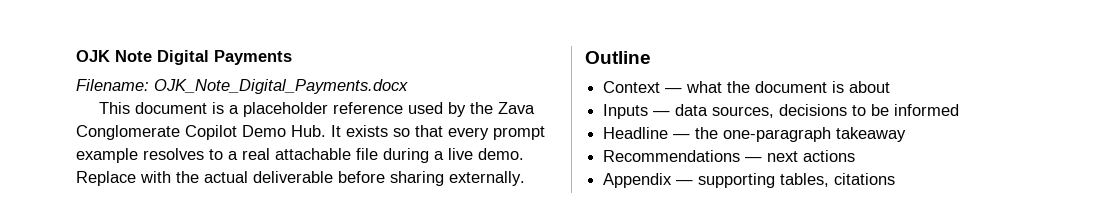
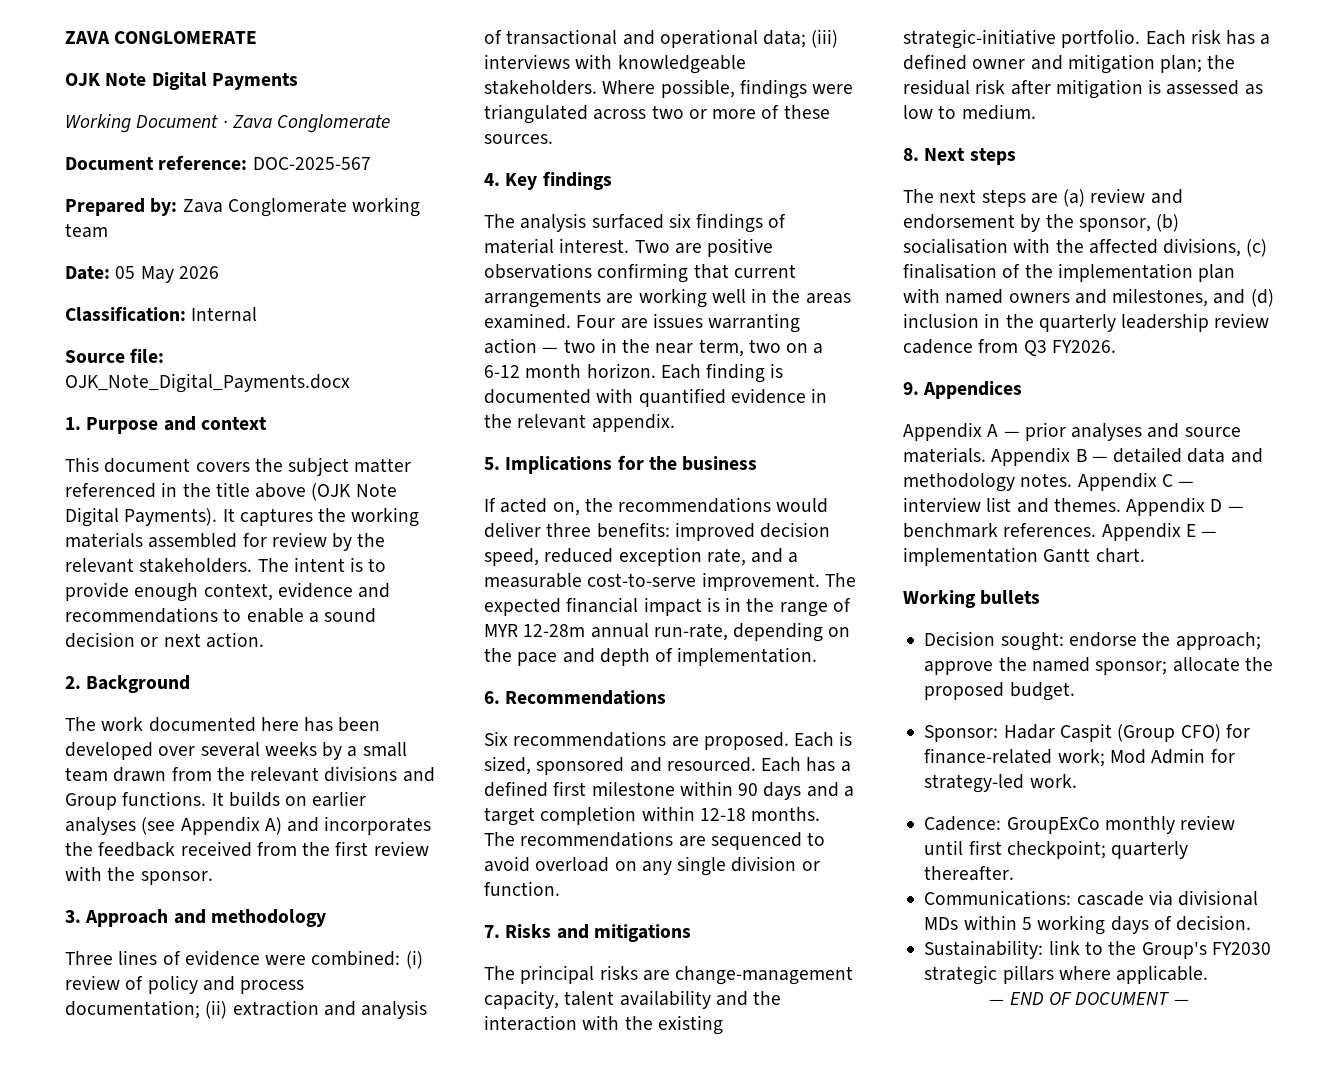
(76, 56) none -> [65,31,258,44] ZAVA CONGLOMERATE //
[76,79,408,94] [99,102,536,117] [76,125,545,140] [76,148,524,163] [76,171,525,186] [585,51,651,64] [603,81,891,93] [603,104,960,119] [603,127,907,142] [603,150,856,162] [603,173,896,188] Filename: OJK_Note_Digital_Payments.docx // This document is a placeholder reference used by the Zava Conglomerate Copilot Demo Hub. It exists so that every prompt example resolves to a real attachable file during a live demo. Replace with the actual deliverable before sharing externally. // Outline // Context — what the document is about // Inputs — data sources, decisions to be informed // Headline — the one-paragraph takeaway // Recommendations — next actions // Appendix — supporting tables, citations -> [65,114,391,133] [65,155,371,170] [65,197,421,217] [65,223,108,238] [65,266,219,283] [65,306,258,322] [65,348,165,363] [65,373,350,393] [65,416,267,434] [65,457,412,476] [65,482,397,501] [65,507,420,527] [65,532,386,551] [65,557,387,573] [65,582,391,602] [65,607,377,623] [65,632,264,648] [65,675,191,693] [65,717,381,732] [65,742,407,760] [65,766,435,782] [65,791,367,810] [65,816,432,835] [65,841,429,857] [65,866,213,885] [65,909,326,927] [65,950,423,969] [65,975,305,994] [65,1000,428,1019] [484,29,839,48] [484,54,746,74] [484,79,854,99] [484,104,830,124] [484,134,553,144] [484,171,612,190] [484,213,787,233] [484,238,774,257] [484,263,796,283] [484,288,851,308] [484,313,801,333] [484,338,824,357] [484,363,784,383] [484,388,828,407] [484,413,675,432] [484,455,758,474] [484,497,829,516] [484,522,831,541] [484,547,799,566] [484,572,856,591] [484,597,851,617] [484,622,851,642] [484,647,818,666] [484,690,667,705] [484,731,853,750] [484,756,851,775] [484,781,854,800] [484,806,821,826] [484,831,826,850] [484,856,820,876] [484,881,560,896] [484,924,691,942] [484,965,854,985] [484,990,782,1009] [484,1015,723,1035] [903,29,1271,49] [903,54,1236,74] [903,79,1263,99] [903,104,1036,120] [903,148,1016,165] [903,188,1183,207] [903,214,1180,232] [903,238,1268,257] [903,263,1236,282] [903,288,1274,307] [903,313,1270,332] [903,339,1116,356] [903,381,1023,399] [903,422,1241,441] [903,447,1263,466] [903,472,1195,492] [903,497,1244,516] [903,522,1218,541] [903,547,1145,566] [903,590,1041,608] [924,631,1261,651] [924,657,1273,675] [924,682,1075,701] [924,723,1250,742] [924,748,1235,767] [924,774,1077,793] [924,815,1236,834] [924,840,1189,859] [924,866,1015,881] [924,890,1259,906] [924,915,1252,935] [924,940,1271,959] [924,965,1209,985] [989,992,1189,1005] Working Document · Zava Conglomerate // Document reference: DOC-2025-567 // Prepared by: Zava Conglomerate working team // Date: 05 May 2026 // Classification: Internal // Source file: OJK_Note_Digital_Payments.docx // 1. Purpose and context // This document covers the subject matter referenced in the title above (OJK Note Digital Payments). It captures the working materials assembled for review by the relevant stakeholders. The intent is to provide enough context, evidence and recommendations to enable a sound decision or next action. // 2. Background // The work documented here has been developed over several weeks by a small team drawn from the relevant divisions and Group functions. It builds on earlier analyses (see Appendix A) and incorporates the feedback received from the first review with the sponsor. // 3. Approach and methodology // Three lines of evidence were combined: (i) review of policy and process documentation; (ii) extraction and analysis of transactional and operational data; (iii) interviews with knowledgeable stakeholders. Where possible, findings were triangulated across two or more of these sources. // 4. Key findings // The analysis surfaced six findings of material interest. Two are positive observations confirming that current arrangements are working well in the areas examined. Four are issues warranting action — two in the near term, two on a 6-12 month horizon. Each finding is documented with quantified evidence in the relevant appendix. // 5. Implications for the business // If acted on, the recommendations would deliver three benefits: improved decision speed, reduced exception rate, and a measurable cost-to-serve improvement. The expected financial impact is in the range of MYR 12-28m annual run-rate, depending on the pace and depth of implementation. // 6. Recommendations // Six recommendations are proposed. Each is sized, sponsored and resourced. Each has a defined first milestone within 90 days and a target completion within 12-18 months. The recommendations are sequenced to avoid overload on any single division or function. // 7. Risks and mitigations // The principal risks are change-management capacity, talent availability and the interaction with the existing strategic-initiative portfolio. Each risk has a defined owner and mitigation plan; the residual risk after mitigation is assessed as low to medium. // 8. Next steps // The next steps are (a) review and endorsement by the sponsor, (b) socialisation with the affected divisions, (c) finalisation of the implementation plan with named owners and milestones, and (d) inclusion in the quarterly leadership review cadence from Q3 FY2026. // 9. Appendices // Appendix A — prior analyses and source materials. Appendix B — detailed data and methodology notes. Appendix C — interview list and themes. Appendix D — benchmark references. Appendix E — implementation Gantt chart. // Working bullets // Decision sought: endorse the approach; approve the named sponsor; allocate the proposed budget. // Sponsor: Hadar Caspit (Group CFO) for finance-related work; Mod Admin for strategy-led work. // Cadence: GroupExCo monthly review until first checkpoint; quarterly thereafter. // Communications: cascade via divisional MDs within 5 working days of decision. // Sustainability: link to the Group's FY2030 strategic pillars where applicable. // — END OF DOCUMENT —

